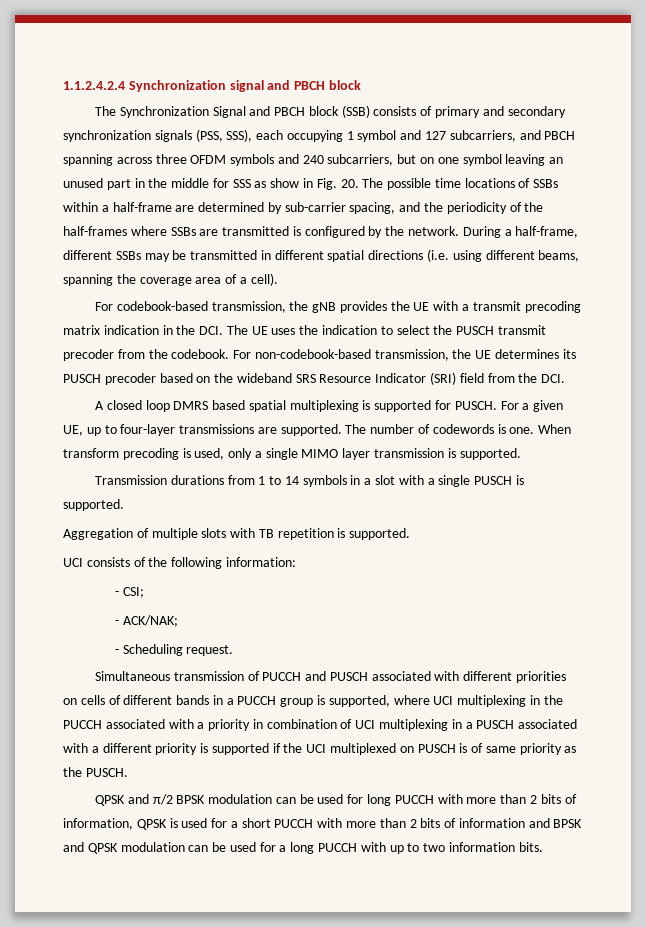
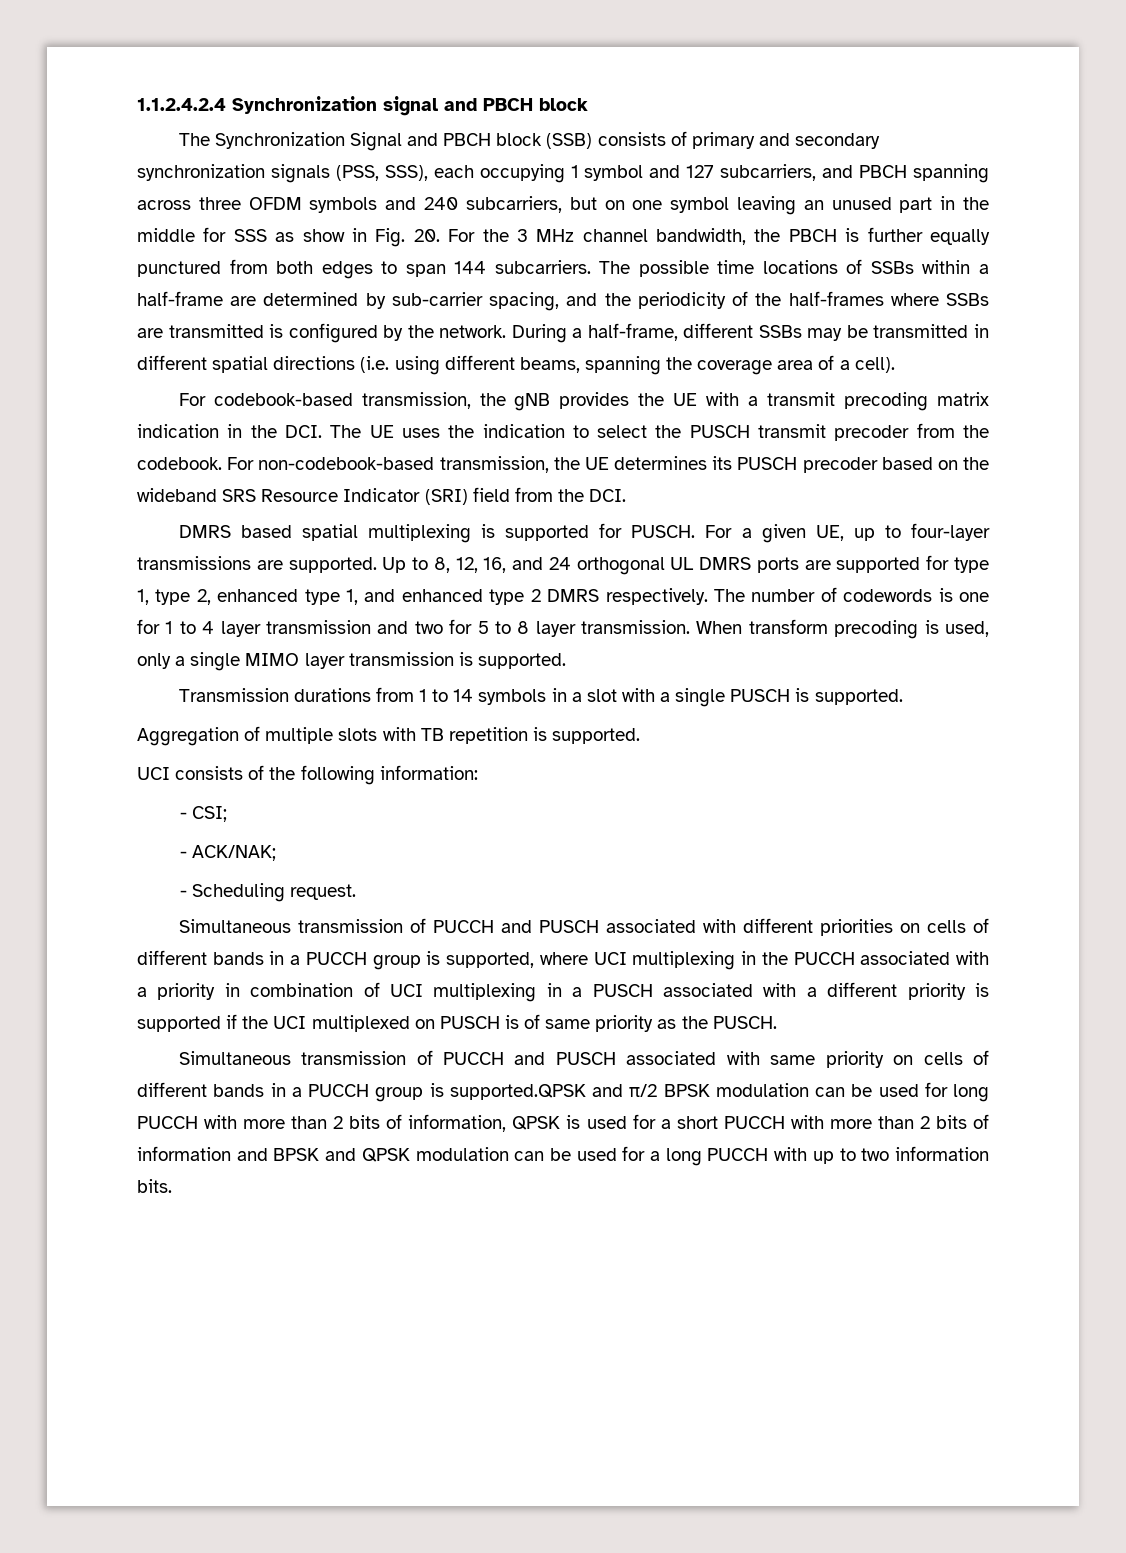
(359, 183) none -> [448,227,991,245] [137,259,591,279] For the 3 MHz channel bandwidth, the PBCH is further equally punctured from both edges to span 144 subcarriers.
[95,400,170,412] A closed loop -> (627, 495) none
(342, 430) none -> [382,555,989,575] [137,588,708,605] Up to 8, 12, 16, and 24 orthogonal UL DMRS ports are supported for type 1, type 2, enhanced type 1, and enhanced type 2 DMRS respectively.
[509,427,535,434] one. -> [958,592,989,602] [137,619,691,637] one for 1 to 4 layer transmission and two for 5 to 8 layer transmission.
[95,795,126,806] QPSK -> [178,1050,990,1068] [137,1082,586,1102] Simultaneous transmission of PUCCH and PUSCH associated with same priority on cells of different bands in a PUCCH group is supported.QPSK

